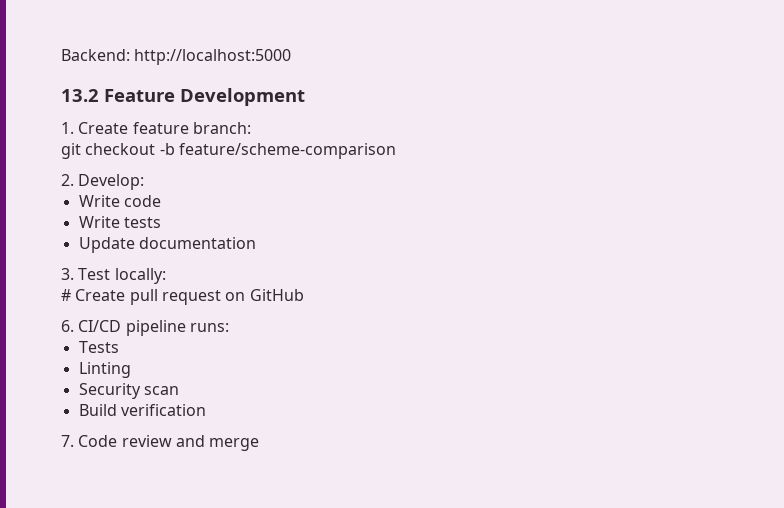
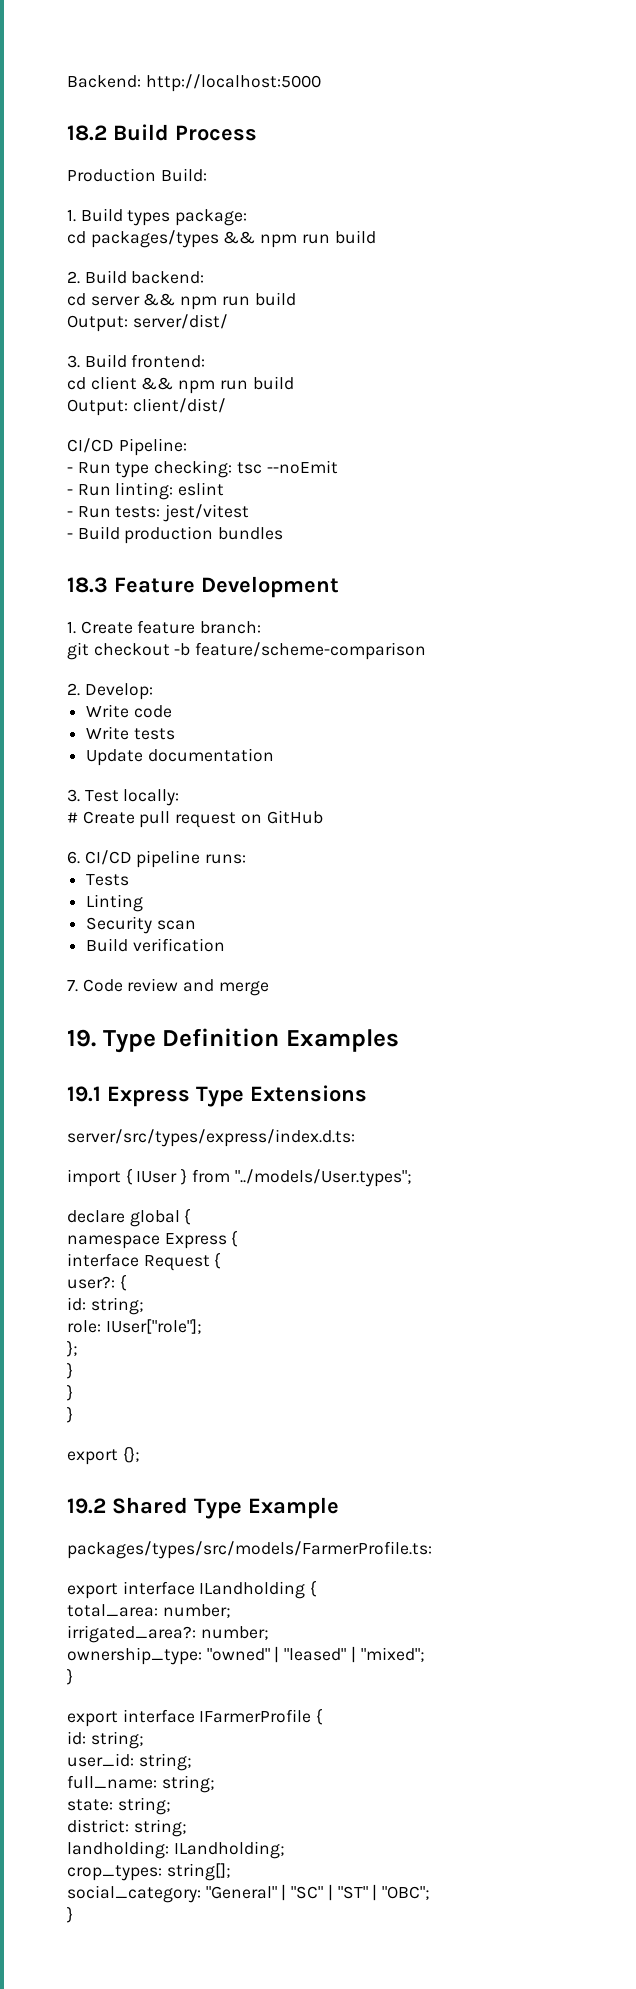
[61,89,99,102] 13.2 -> [67,124,257,141] [67,168,207,182] [67,208,248,226] [67,230,376,248] [67,270,205,284] [67,292,296,310] [67,314,228,332] [67,354,206,368] [67,376,294,394] [67,398,226,416] [67,438,187,456] [67,460,338,478] [67,482,225,500] [67,504,250,522] [67,526,284,544] [67,577,108,593] 18.2 Build Process // Production Build: // 1. Build types package: // cd packages/types && npm run build // 2. Build backend: // cd server && npm run build // Output: server/dist/ // 3. Build frontend: // cd client && npm run build // Output: client/dist/ // CI/CD Pipeline: // - Run type checking: tsc --noEmit // - Run linting: eslint // - Run tests: jest/vitest // - Build production bundles // 18.3
(260, 444) none -> [67,1028,399,1053] [67,1085,367,1107] [67,1129,355,1147] [67,1168,412,1187] [67,1208,191,1227] [67,1230,238,1249] [67,1252,221,1271] [67,1274,126,1291] [67,1297,144,1315] [67,1319,202,1334] [67,1340,78,1357] [67,1362,73,1379] [67,1384,73,1401] [67,1406,73,1423] [67,1446,140,1465] [67,1497,339,1519] [67,1541,432,1559] [67,1580,317,1599] [67,1604,231,1618] [67,1625,269,1643] [67,1646,425,1665] [67,1668,73,1685] [67,1708,323,1727] [67,1731,144,1749] [67,1753,192,1771] [67,1775,215,1793] [67,1797,171,1815] [67,1819,187,1837] [67,1841,285,1859] [67,1863,231,1881] [67,1884,431,1903] [67,1906,73,1923] // 19. Type Definition Examples // 19.1 Express Type Extensions // server/src/types/express/index.d.ts: // import { IUser } from "../models/User.types"; // declare global { // namespace Express { // interface Request { // user?: { // id: string; // role: IUser["role"]; // }; // } // } // } // export {}; // 19.2 Shared Type Example // packages/types/src/models/FarmerProfile.ts: // export interface ILandholding { // total_area: number; // irrigated_area?: number; // ownership_type: "owned" | "leased" | "mixed"; // } // export interface IFarmerProfile { // id: string; // user_id: string; // full_name: string; // state: string; // district: string; // landholding: ILandholding; // crop_types: string[]; // social_category: "General" | "SC" | "ST" | "OBC"; // }

